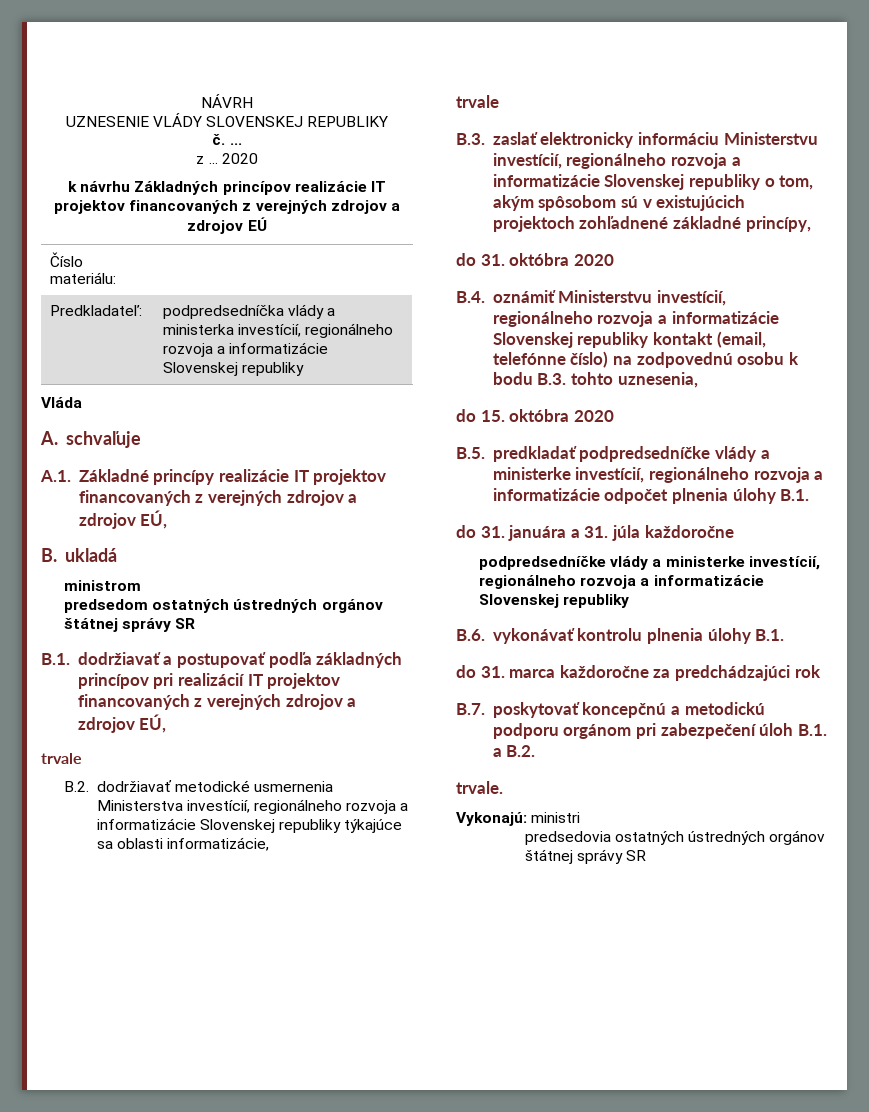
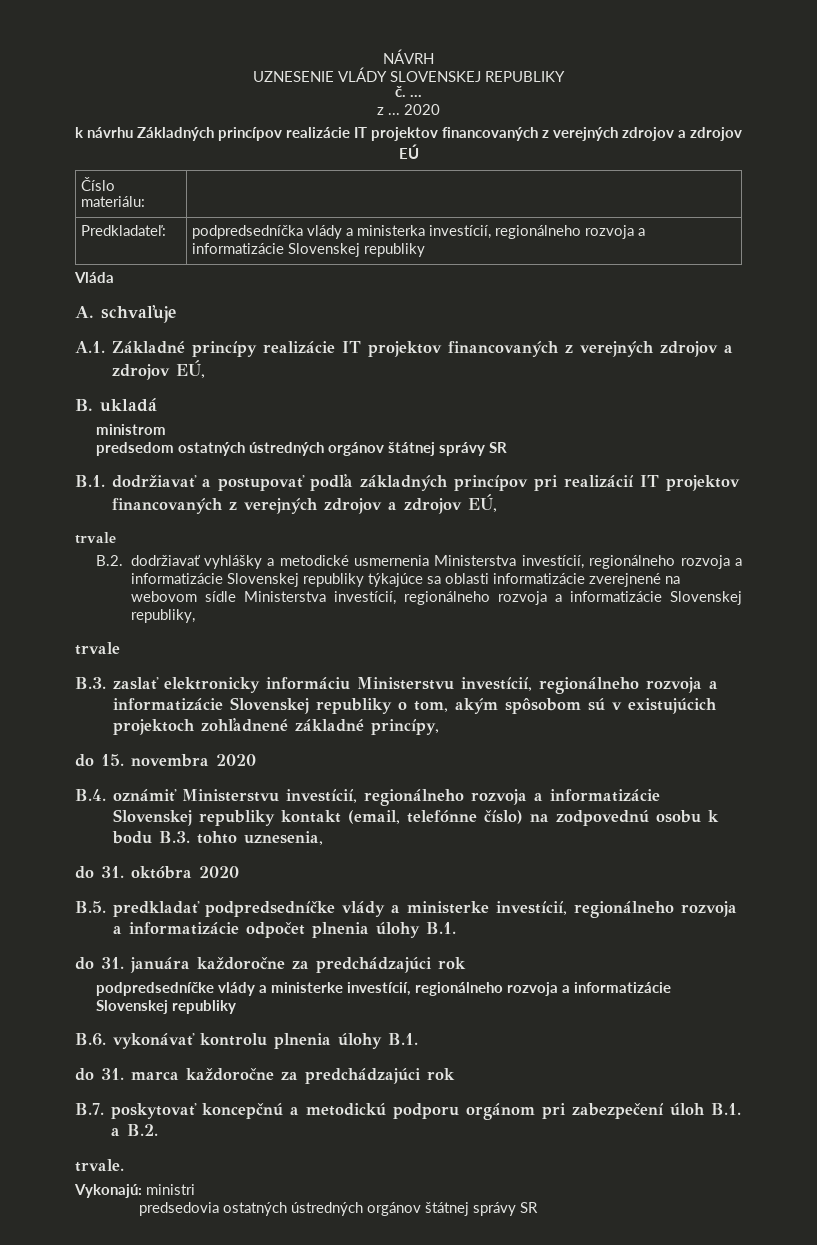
(172, 786) none -> [203,555,275,569] vyhlášky a
[167,837,270,851] informatizácie, -> [492,573,680,587] [130,591,743,605] [130,609,195,623] informatizácie zverejnené na webovom sídle Ministerstva investícií, regionálneho rozvoja a informatizácie Slovenskej republiky,
[480,253,570,266] 31. októbra -> [101,754,209,767] 15. novembra
[480,410,505,422] 15. -> [101,866,124,878] 31.
[570,525,734,541] a 31. júla každoročne -> [197,957,466,973] každoročne za predchádzajúci rok

